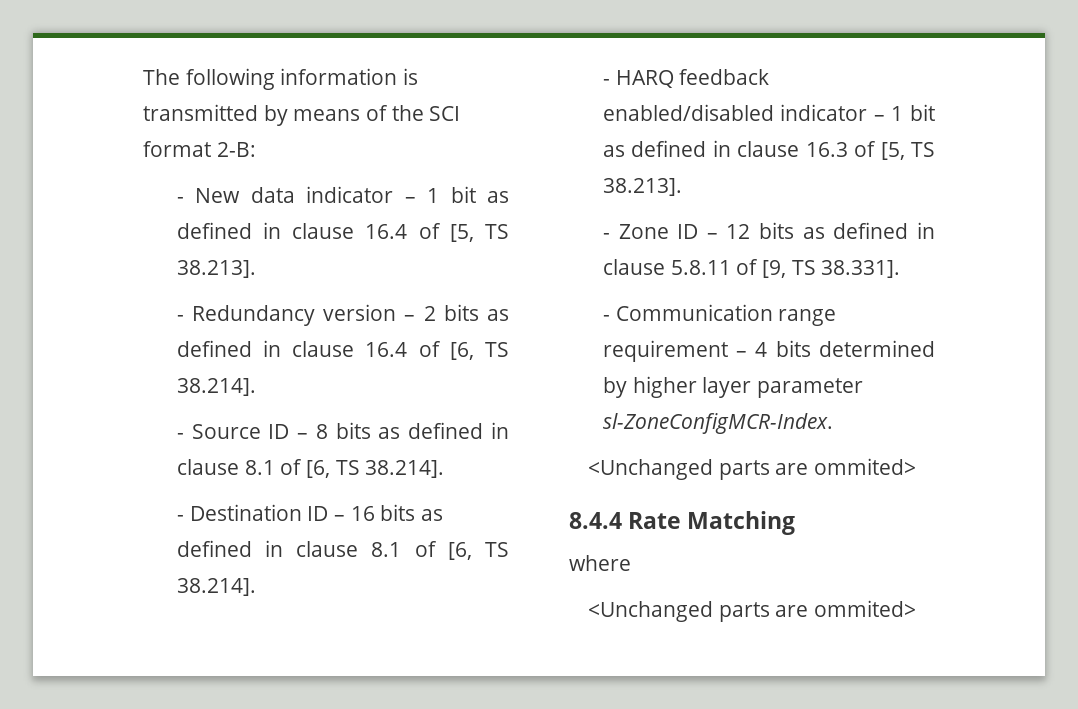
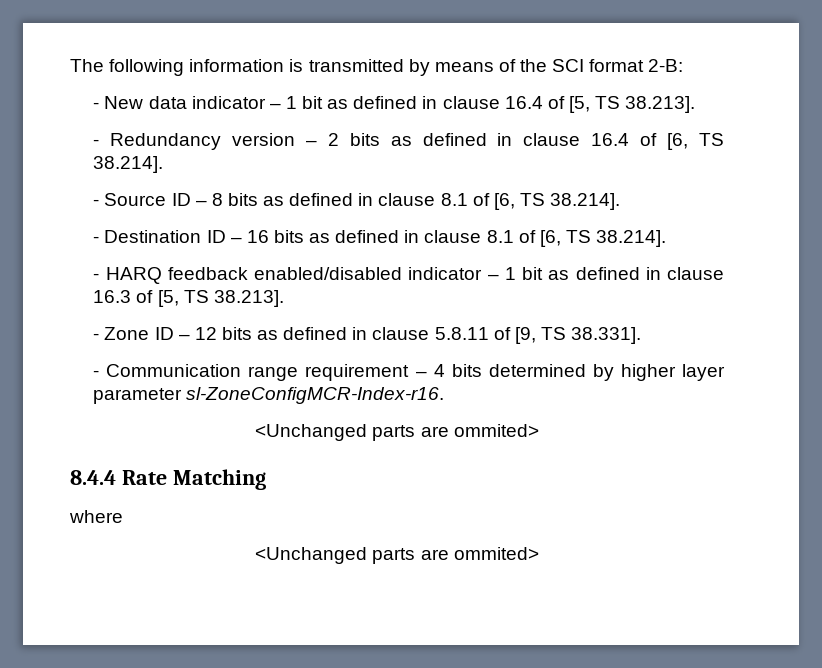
[602,413,833,434] sl-ZoneConfigMCR-Index. -> [186,387,445,404] sl-ZoneConfigMCR-Index-r16.

